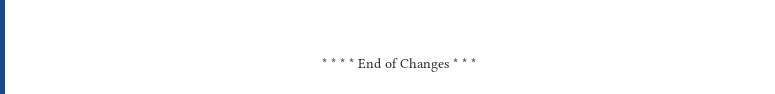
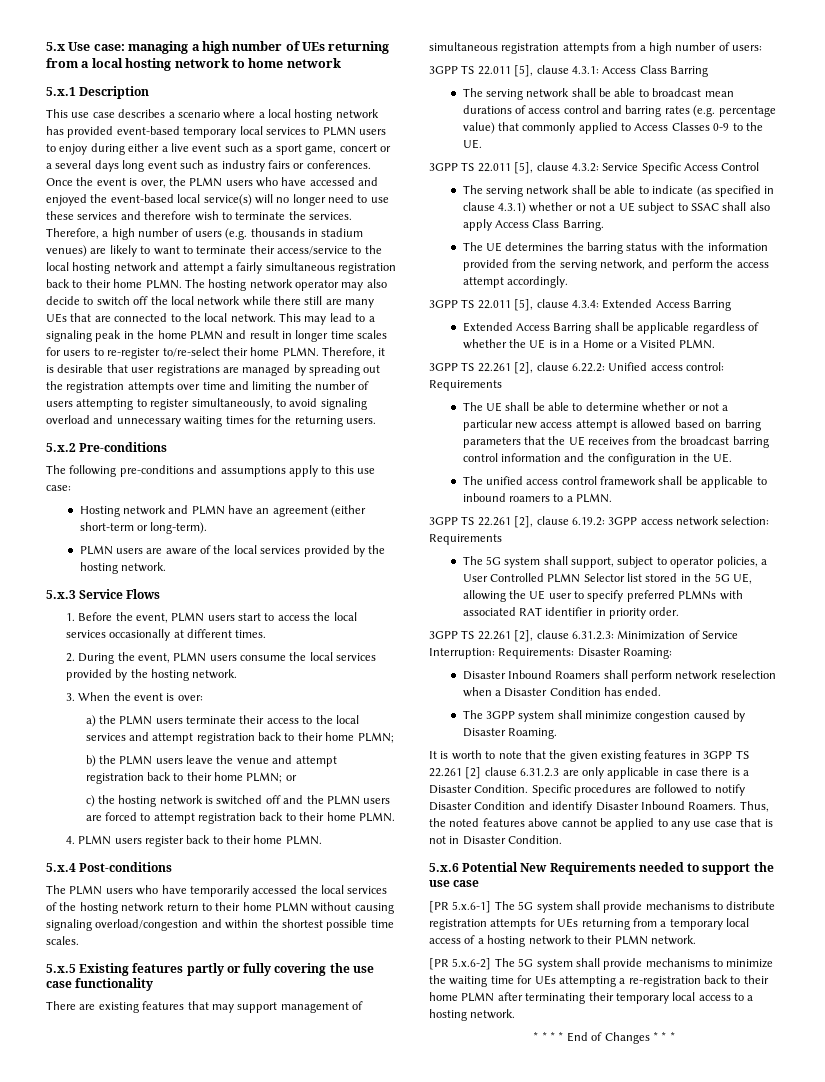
(321, 63) none -> [46,41,390,54] [46,58,341,71] [46,86,150,99] [46,109,379,121] [46,126,386,138] [46,143,391,155] [46,160,371,172] [46,177,379,188] [46,194,389,206] [46,211,352,221] [46,228,364,240] [46,245,382,257] [46,262,396,274] [46,279,387,291] [46,296,375,308] [46,313,375,325] [46,330,388,342] [46,347,386,359] [46,364,381,376] [46,381,370,393] [46,398,367,410] [46,415,376,427] [46,442,168,452] [46,465,375,477] [46,485,71,491] [79,505,367,517] [79,522,208,534] [79,545,386,557] [79,562,166,574] [46,589,161,599] [65,612,357,623] [65,629,267,641] [65,652,377,664] [65,669,238,681] [65,692,203,701] [85,715,359,727] [85,732,394,744] [85,755,337,767] [85,772,297,784] [85,795,391,807] [85,812,395,824] [65,835,322,847] [46,862,173,872] [46,885,388,897] [46,902,394,914] [46,919,394,931] [46,936,79,945] [46,963,374,976] [46,978,154,991] [46,1001,363,1013] [429,42,762,54] [429,65,708,77] [462,88,734,100] [462,105,776,117] [462,122,763,134] [462,139,482,149] [429,162,760,174] [462,185,775,197] [462,202,770,214] [462,219,604,231] [462,242,768,254] [462,259,769,271] [462,276,568,288] [429,299,731,311] [462,322,760,334] [462,339,716,349] [429,362,724,374] [429,380,502,391] [462,402,729,412] [462,419,761,431] [462,436,769,448] [462,453,733,465] [462,476,767,488] [462,493,613,503] [429,516,770,528] [429,534,502,545] [462,556,767,568] [462,573,752,584] [462,590,743,602] [462,607,680,619] [429,630,738,642] [429,648,673,659] [462,670,776,682] [462,687,662,697] [462,710,746,722] [462,728,557,739] [429,750,749,762] [429,767,750,779] [429,784,745,796] [429,801,769,813] [429,818,773,830] [429,835,563,845] [429,862,774,875] [429,880,480,887] [429,901,776,913] [429,918,749,930] [429,935,696,947] [429,958,774,970] [429,975,769,987] [429,992,754,1004] [429,1009,516,1021] 5.x Use case: managing a high number of UEs returning from a local hosting network to home network // 5.x.1 Description // This use case describes a scenario where a local hosting network has provided event-based temporary local services to PLMN users to enjoy during either a live event such as a sport game, concert or a several days long event such as industry fairs or conferences. Once the event is over, the PLMN users who have accessed and enjoyed the event-based local service(s) will no longer need to use these services and therefore wish to terminate the services. Therefore, a high number of users (e.g. thousands in stadium venues) are likely to want to terminate their access/service to the local hosting network and attempt a fairly simultaneous registration back to their home PLMN. The hosting network operator may also decide to switch off the local network while there still are many UEs that are connected to the local network. This may lead to a signaling peak in the home PLMN and result in longer time scales for users to re-register to/re-select their home PLMN. Therefore, it is desirable that user registrations are managed by spreading out the registration attempts over time and limiting the number of users attempting to register simultaneously, to avoid signaling overload and unnecessary waiting times for the returning users. // 5.x.2 Pre-conditions // The following pre-conditions and assumptions apply to this use case: // Hosting network and PLMN have an agreement (either short-term or long-term). // PLMN users are aware of the local services provided by the hosting network. // 5.x.3 Service Flows // 1. Before the event, PLMN users start to access the local services occasionally at different times. // 2. During the event, PLMN users consume the local services provided by the hosting network. // 3. When the event is over: // a) the PLMN users terminate their access to the local services and attempt registration back to their home PLMN; // b) the PLMN users leave the venue and attempt registration back to their home PLMN; or // c) the hosting network is switched off and the PLMN users are forced to attempt registration back to their home PLMN. // 4. PLMN users register back to their home PLMN. // 5.x.4 Post-conditions // The PLMN users who have temporarily accessed the local services of the hosting network return to their home PLMN without causing signaling overload/congestion and within the shortest possible time scales. // 5.x.5 Existing features partly or fully covering the use case functionality // There are existing features that may support management of simultaneous registration attempts from a high number of users: // 3GPP TS 22.011 [5], clause 4.3.1: Access Class Barring // The serving network shall be able to broadcast mean durations of access control and barring rates (e.g. percentage value) that commonly applied to Access Classes 0-9 to the UE. // 3GPP TS 22.011 [5], clause 4.3.2: Service Specific Access Control // The serving network shall be able to indicate (as specified in clause 4.3.1) whether or not a UE subject to SSAC shall also apply Access Class Barring. // The UE determines the barring status with the information provided from the serving network, and perform the access attempt accordingly. // 3GPP TS 22.011 [5], clause 4.3.4: Extended Access Barring // Extended Access Barring shall be applicable regardless of whether the UE is in a Home or a Visited PLMN. // 3GPP TS 22.261 [2], clause 6.22.2: Unified access control: Requirements // The UE shall be able to determine whether or not a particular new access attempt is allowed based on barring parameters that the UE receives from the broadcast barring control information and the configuration in the UE. // The unified access control framework shall be applicable to inbound roamers to a PLMN. // 3GPP TS 22.261 [2], clause 6.19.2: 3GPP access network selection: Requirements // The 5G system shall support, subject to operator policies, a User Controlled PLMN Selector list stored in the 5G UE, allowing the UE user to specify preferred PLMNs with associated RAT identifier in priority order. // 3GPP TS 22.261 [2], clause 6.31.2.3: Minimization of Service Interruption: Requirements: Disaster Roaming: // Disaster Inbound Roamers shall perform network reselection when a Disaster Condition has ended. // The 3GPP system shall minimize congestion caused by Disaster Roaming. // It is worth to note that the given existing features in 3GPP TS 22.261 [2] clause 6.31.2.3 are only applicable in case there is a Disaster Condition. Specific procedures are followed to notify Disaster Condition and identify Disaster Inbound Roamers. Thus, the noted features above cannot be applied to any use case that is not in Disaster Condition. // 5.x.6 Potential New Requirements needed to support the use case // [PR 5.x.6-1] The 5G system shall provide mechanisms to distribute registration attempts for UEs returning from a temporary local access of a hosting network to their PLMN network. // [PR 5.x.6-2] The 5G system shall provide mechanisms to minimize the waiting time for UEs attempting a re-registration back to their home PLMN after terminating their temporary local access to a hosting network. //

